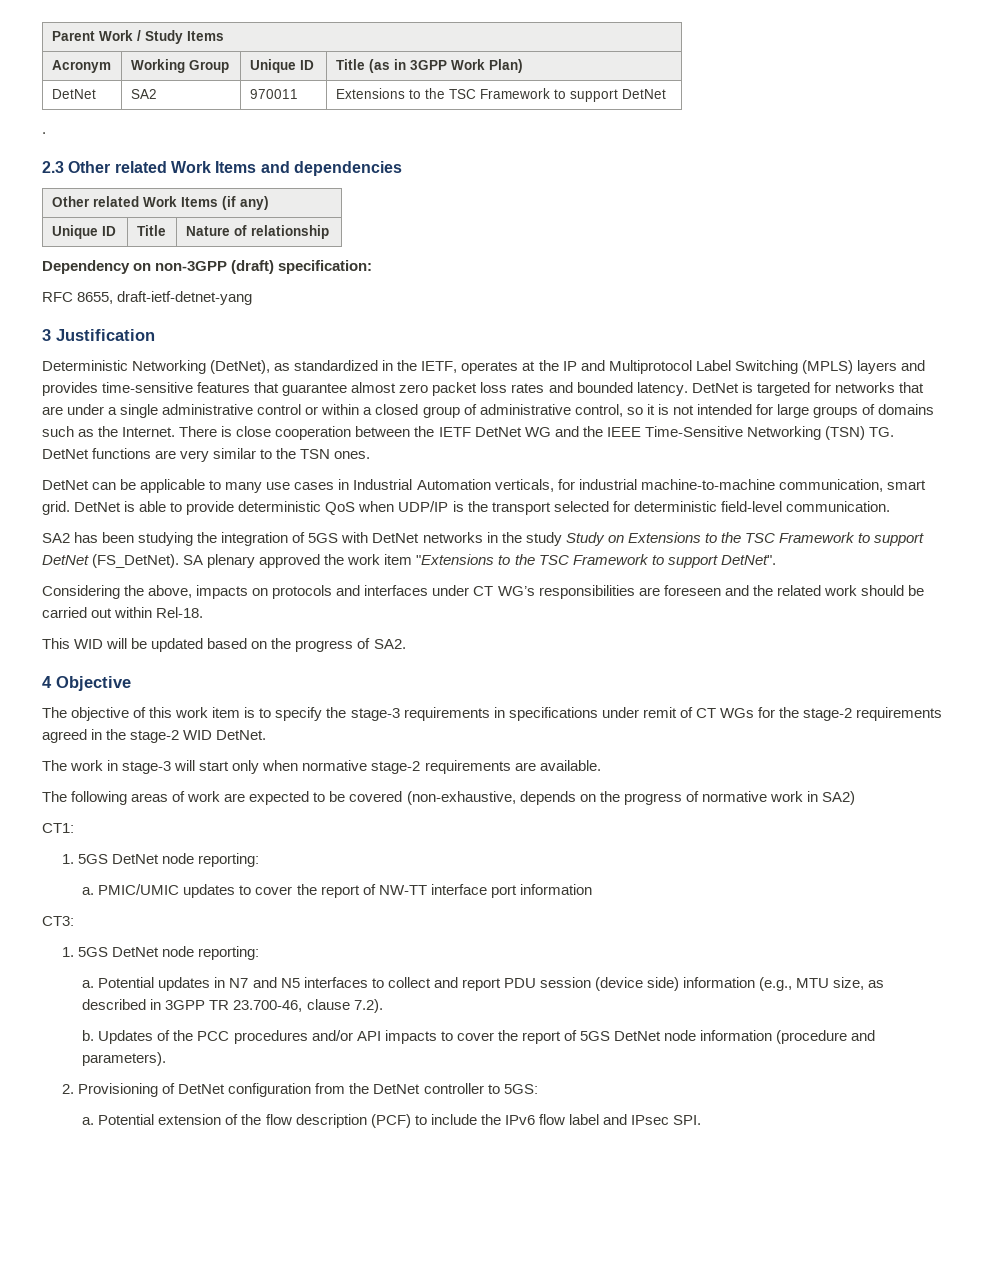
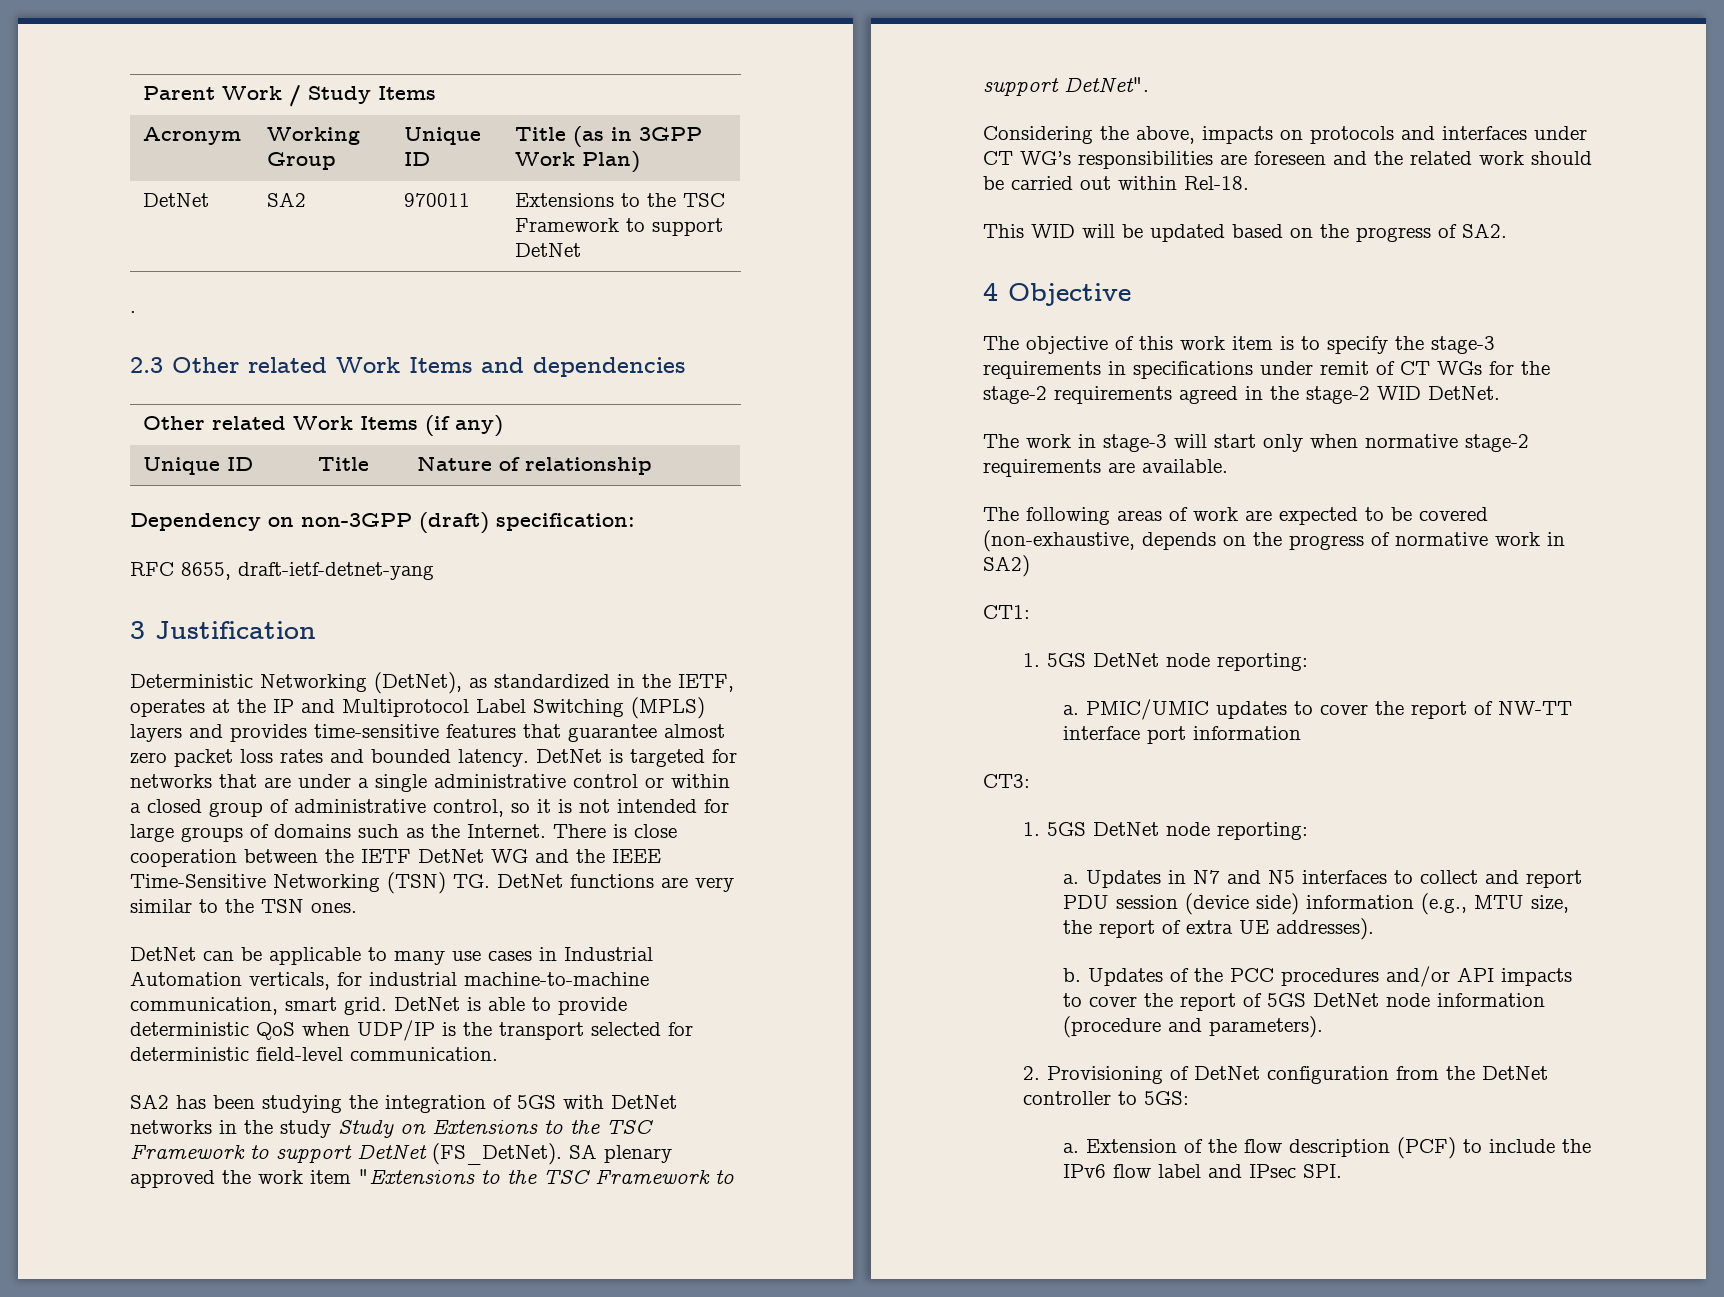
[98,977,211,991] Potential updates -> [1085,870,1161,888] Updates
[868,980,885,988] [82,999,383,1013] as described in 3GPP TR 23.700-46, clause 7.2). -> [1062,918,1374,940] the report of extra UE addresses).
[98,1114,222,1125] Potential extension -> [1085,1139,1177,1153] Extension

